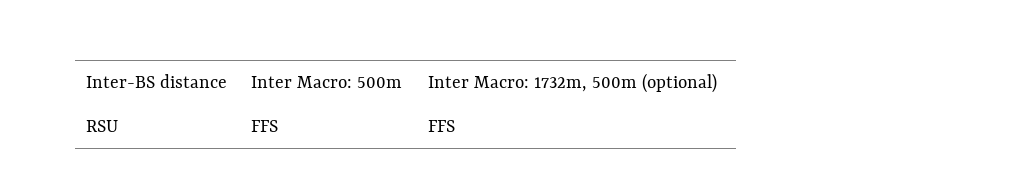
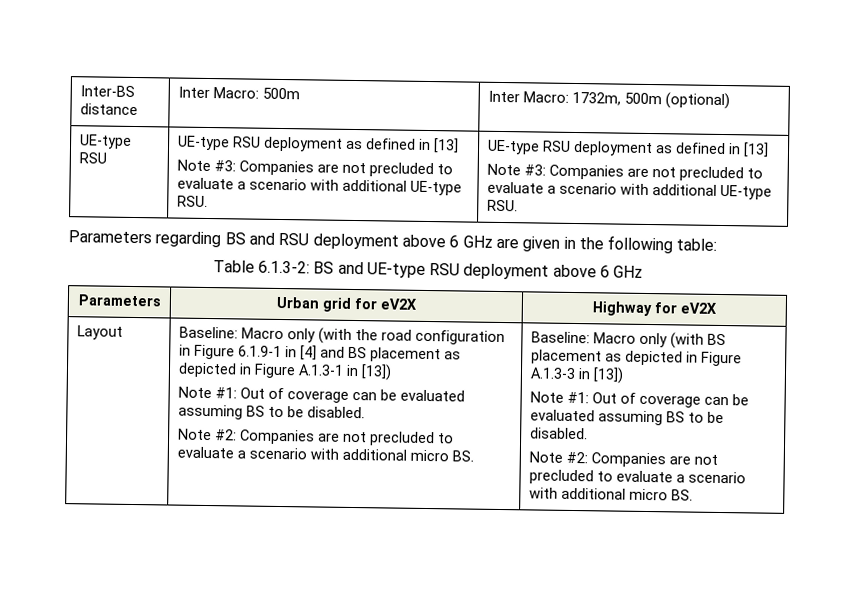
(717, 83) none -> [78,134,132,149] UE-type
[250,120,278,132] [427,120,455,132] FFS | FFS -> [176,135,459,154] [176,159,453,178] [176,177,462,196] [176,195,208,207] [486,139,769,158] [486,163,763,182] [486,181,772,200] [486,199,518,212] [68,230,718,254] [212,260,644,280] [77,294,161,307] [276,296,417,312] [592,301,717,317] [76,325,123,340] [178,326,505,346] [178,344,461,363] [177,362,392,381] [177,386,465,403] [177,404,365,420] [177,428,454,447] [176,446,474,462] [530,331,726,349] [530,349,742,367] [529,367,624,384] [529,391,749,408] [529,409,724,426] [529,427,588,440] [528,451,718,468] [528,469,746,485] [528,487,693,501] UE-type RSU deployment as defined in [13] // Note #3: Companies are not precluded to evaluate a scenario with additional UE-type RSU. | UE-type RSU deployment as defined in [13] // Note #3: Companies are not precluded to evaluate a scenario with additional UE-type RSU. // Parameters regarding BS and RSU deployment above 6 GHz are given in the following table: // Table 6.1.3-2: BS and UE-type RSU deployment above 6 GHz // Parameters | Urban grid for eV2X | Highway for eV2X // Layout | Baseline: Macro only (with the road configuration in Figure 6.1.9-1 in [4] and BS placement as depicted in Figure A.1.3-1 in [13]) // Note #1: Out of coverage can be evaluated assuming BS to be disabled. // Note #2: Companies are not precluded to evaluate a scenario with additional micro BS. | Baseline: Macro only (with BS placement as depicted in Figure A.1.3-3 in [13]) // Note #1: Out of coverage can be evaluated assuming BS to be disabled. // Note #2: Companies are not precluded to evaluate a scenario with additional micro BS.

